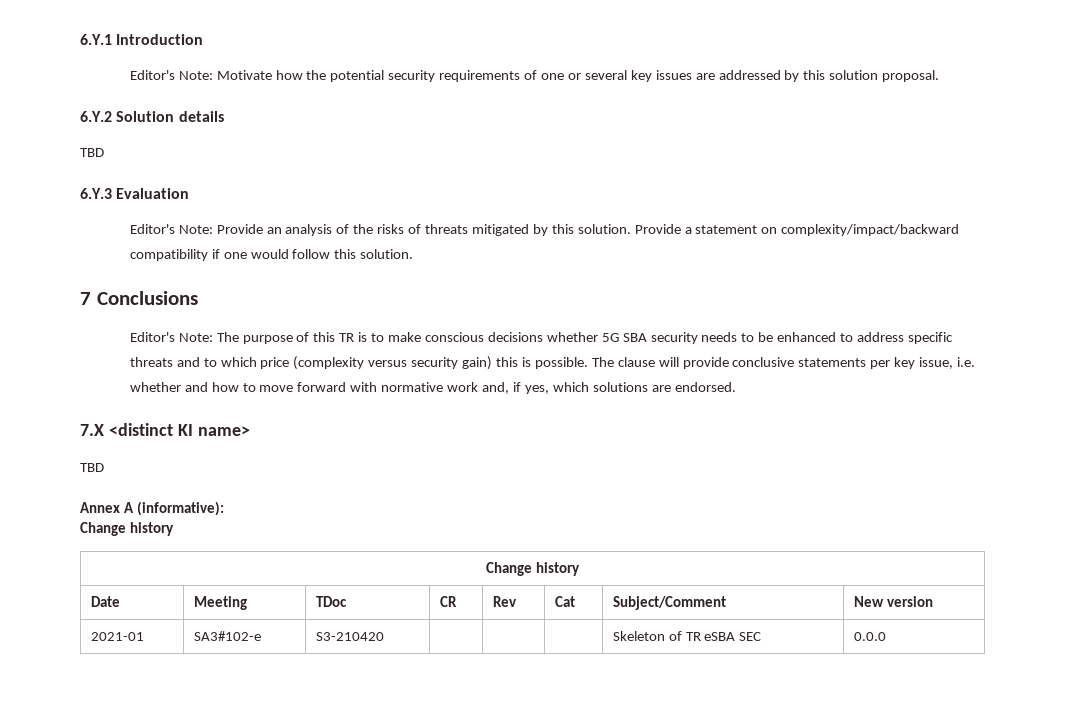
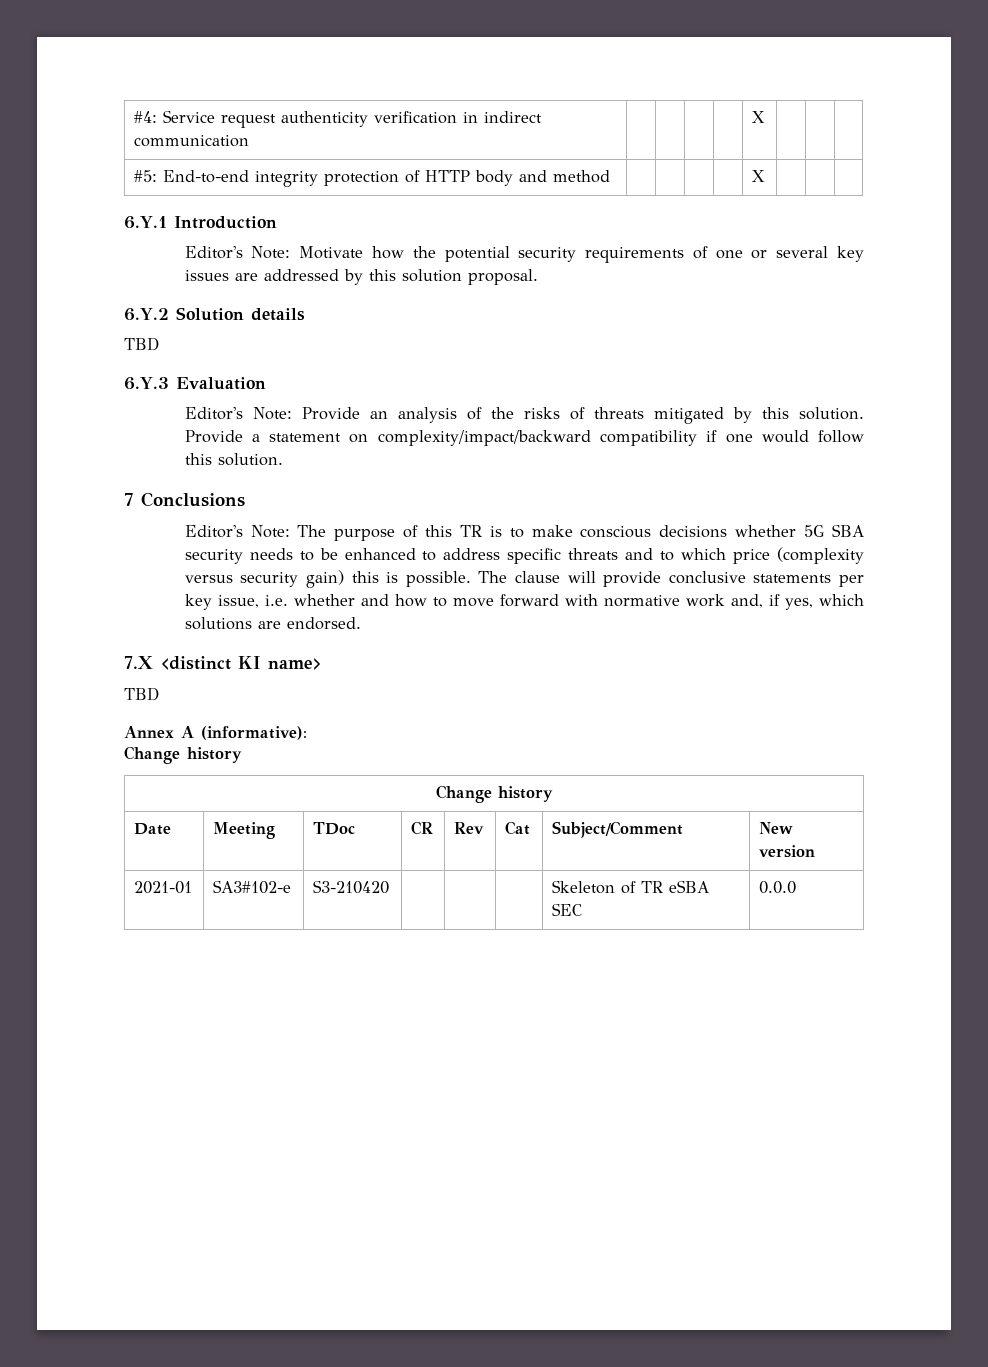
(80, 39) none -> [134,110,543,128] [134,135,250,147] [752,111,766,123] [134,170,611,187] [752,170,766,182] #4: Service request authenticity verification in indirect communication | | | | | X | | | // #5: End-to-end integrity protection of HTTP body and method | | | | | X | | | //

